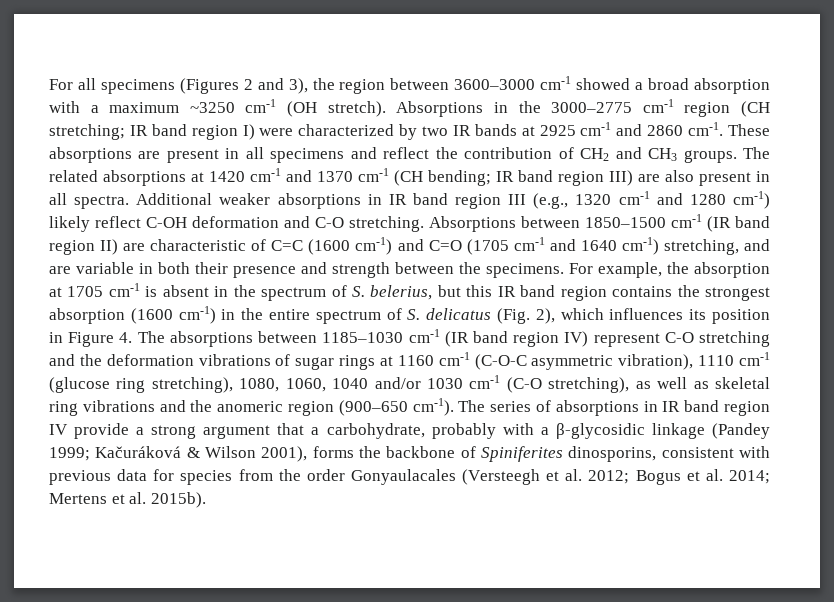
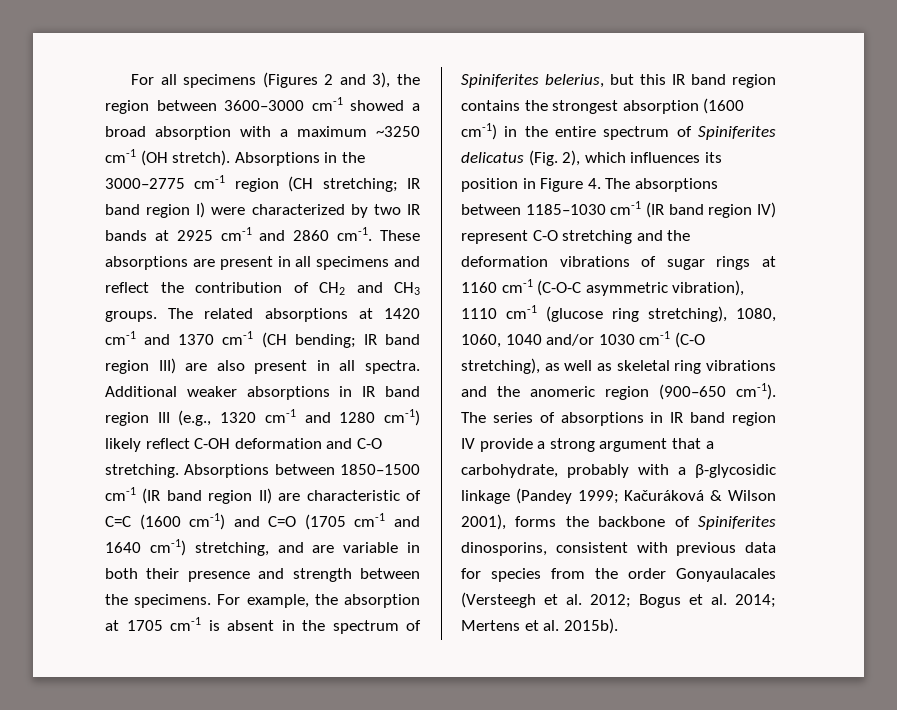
[352,286,366,297] S. -> [461,74,539,88] Spiniferites
[407,309,421,320] S. -> [698,126,776,140] Spiniferites

